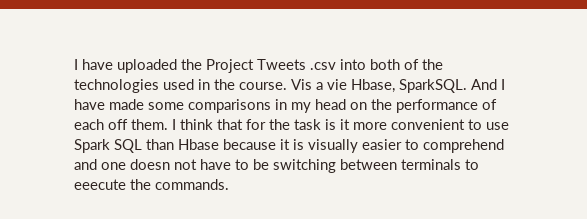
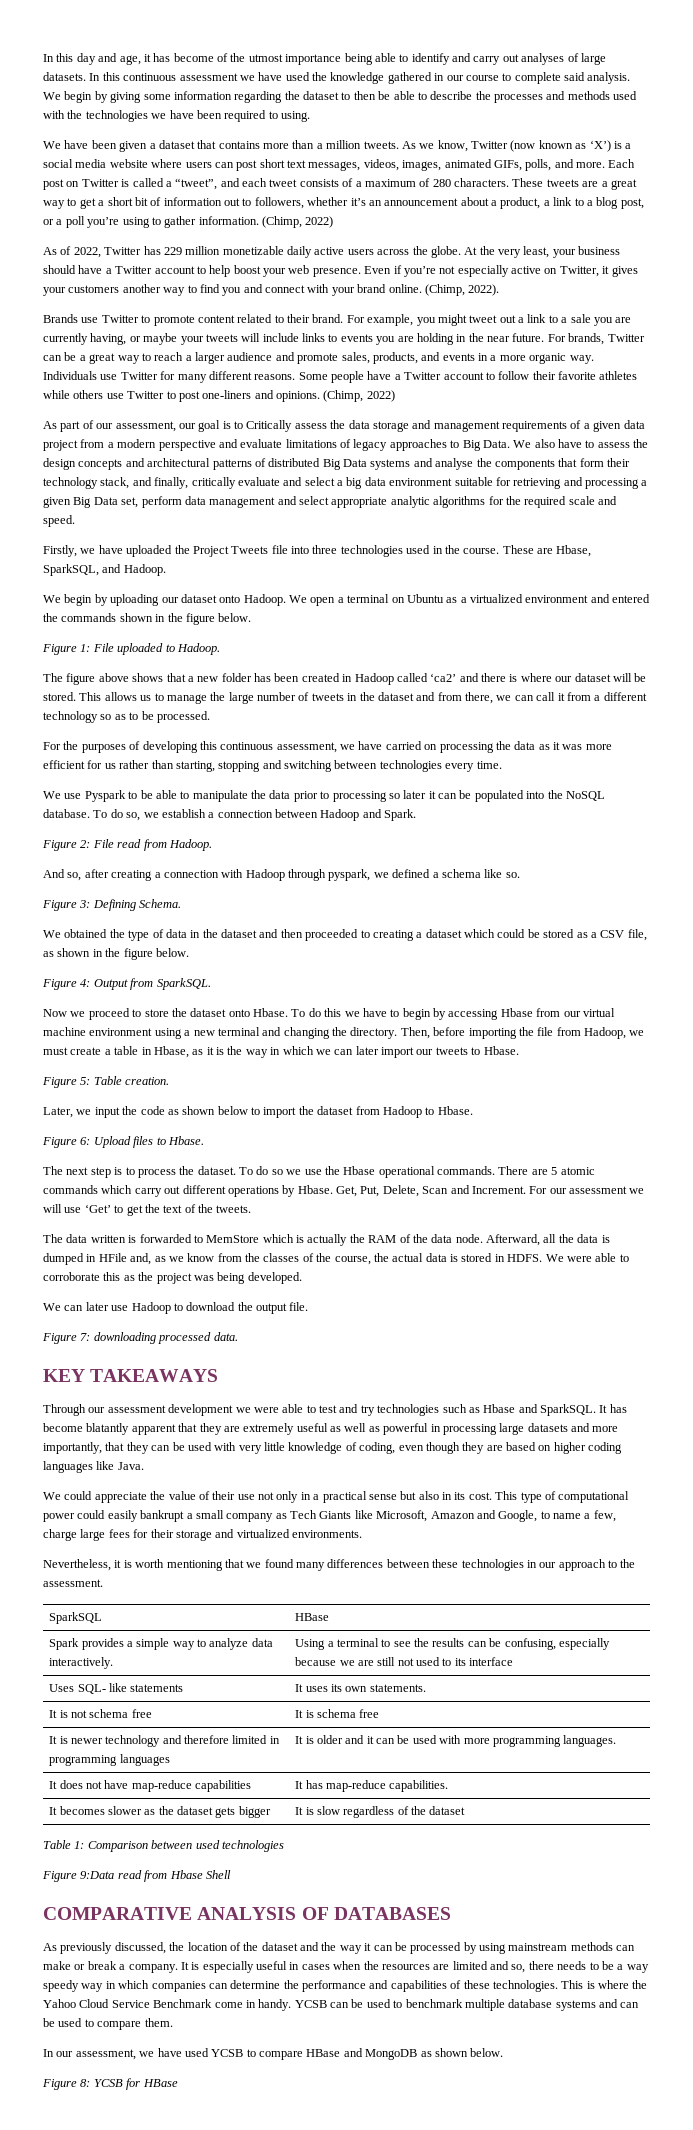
[74,59,78,70] I -> [43,53,606,65] [43,72,631,84] [43,91,638,103] [43,110,310,122] [43,140,632,152] [43,159,636,171] [43,178,637,190] [43,197,644,209] [43,216,334,228] [43,246,621,258] [43,265,638,277] [43,284,500,296] [43,314,632,326] [43,333,645,345] [43,352,594,364] [43,371,638,383] [43,390,395,402] [43,420,645,432] [43,439,649,451] [43,458,630,470] [43,477,648,489] [43,496,617,508] [43,515,75,527] [43,545,96,557] In this day and age, it has become of the utmost importance being able to identify and carry out analyses of large datasets. In this continuous assessment we have used the knowledge gathered in our course to complete said analysis. We begin by giving some information regarding the dataset to then be able to describe the processes and methods used with the technologies we have been required to using. // We have been given a dataset that contains more than a million tweets. As we know, Twitter (now known as ‘X’) is a social media website where users can post short text messages, videos, images, animated GIFs, polls, and more. Each post on Twitter is called a “tweet”, and each tweet consists of a maximum of 280 characters. These tweets are a great way to get a short bit of information out to followers, whether it’s an announcement about a product, a link to a blog post, or a poll you’re using to gather information. (Chimp, 2022) // As of 2022, Twitter has 229 million monetizable daily active users across the globe. At the very least, your business should have a Twitter account to help boost your web presence. Even if you’re not especially active on Twitter, it gives your customers another way to find you and connect with your brand online. (Chimp, 2022). // Brands use Twitter to promote content related to their brand. For example, you might tweet out a link to a sale you are currently having, or maybe your tweets will include links to events you are holding in the near future. For brands, Twitter can be a great way to reach a larger audience and promote sales, products, and events in a more organic way. Individuals use Twitter for many different reasons. Some people have a Twitter account to follow their favorite athletes while others use Twitter to post one-liners and opinions. (Chimp, 2022) // As part of our assessment, our goal is to Critically assess the data storage and management requirements of a given data project from a modern perspective and evaluate limitations of legacy approaches to Big Data. We also have to assess the design concepts and architectural patterns of distributed Big Data systems and analyse the components that form their technology stack, and finally, critically evaluate and select a big data environment suitable for retrieving and processing a given Big Data set, perform data management and select appropriate analytic algorithms for the required scale and speed. // Firstly, we
[310,59,443,70] .csv into both of the -> [271,545,338,554] file into three
[291,79,505,93] [74,99,497,113] [74,119,509,130] [74,139,504,153] [74,159,479,173] [74,179,229,190] Vis a vie Hbase, SparkSQL. And I have made some comparisons in my head on the performance of each off them. I think that for the task is it more convenient to use Spark SQL than Hbase because it is visually easier to comprehend and one doesn not have to be switching between terminals to eeecute the commands. -> [502,545,592,557] [43,564,166,576] [43,594,651,606] [43,613,252,625] [42,643,220,655] [43,673,647,685] [43,692,647,704] [43,711,210,723] [43,741,612,753] [43,760,502,772] [43,790,605,802] [43,809,417,821] [42,839,212,851] [43,869,520,881] [42,899,182,911] [43,929,647,941] [43,948,189,960] [42,978,211,990] [43,1008,615,1020] [43,1027,645,1039] [43,1046,519,1058] [42,1076,170,1088] [43,1106,473,1118] [42,1136,204,1148] [43,1166,595,1178] [43,1185,645,1197] [43,1204,252,1216] [43,1234,610,1246] [43,1253,629,1265] [43,1272,302,1284] [43,1302,309,1314] [42,1332,238,1344] [43,1369,219,1382] [43,1404,627,1416] [43,1423,619,1435] [43,1442,623,1454] [43,1461,144,1473] [43,1491,630,1503] [43,1510,616,1522] [43,1529,362,1541] [43,1559,636,1571] [43,1579,103,1587] [49,1612,103,1624] [295,1613,330,1621] [49,1638,273,1650] [49,1657,114,1669] [295,1638,610,1650] [295,1657,514,1666] [49,1683,184,1694] [295,1684,426,1692] [49,1709,152,1718] [295,1709,380,1718] [49,1735,280,1747] [49,1754,170,1766] [295,1735,617,1747] [49,1780,252,1792] [295,1780,449,1792] [49,1806,271,1818] [295,1806,466,1818] [43,1840,284,1852] [42,1870,231,1882] [43,1907,451,1920] [43,1942,636,1954] [43,1961,649,1973] [43,1980,648,1992] [43,1999,640,2011] [43,2018,173,2030] [43,2048,504,2060] [42,2078,178,2090] These are Hbase, SparkSQL, and Hadoop. // We begin by uploading our dataset onto Hadoop. We open a terminal on Ubuntu as a virtualized environment and entered the commands shown in the figure below. // Figure 1: File uploaded to Hadoop. // The figure above shows that a new folder has been created in Hadoop called ‘ca2’ and there is where our dataset will be stored. This allows us to manage the large number of tweets in the dataset and from there, we can call it from a different technology so as to be processed. // For the purposes of developing this continuous assessment, we have carried on processing the data as it was more efficient for us rather than starting, stopping and switching between technologies every time. // We use Pyspark to be able to manipulate the data prior to processing so later it can be populated into the NoSQL database. To do so, we establish a connection between Hadoop and Spark. // Figure 2: File read from Hadoop. // And so, after creating a connection with Hadoop through pyspark, we defined a schema like so. // Figure 3: Defining Schema. // We obtained the type of data in the dataset and then proceeded to creating a dataset which could be stored as a CSV file, as shown in the figure below. // Figure 4: Output from SparkSQL. // Now we proceed to store the dataset onto Hbase. To do this we have to begin by accessing Hbase from our virtual machine environment using a new terminal and changing the directory. Then, before importing the file from Hadoop, we must create a table in Hbase, as it is the way in which we can later import our tweets to Hbase. // Figure 5: Table creation. // Later, we input the code as shown below to import the dataset from Hadoop to Hbase. // Figure 6: Upload files to Hbase. // The next step is to process the dataset. To do so we use the Hbase operational commands. There are 5 atomic commands which carry out different operations by Hbase. Get, Put, Delete, Scan and Increment. For our assessment we will use ‘Get’ to get the text of the tweets. // The data written is forwarded to MemStore which is actually the RAM of the data node. Afterward, all the data is dumped in HFile and, as we know from the classes of the course, the actual data is stored in HDFS. We were able to corroborate this as the project was being developed. // We can later use Hadoop to download the output file. // Figure 7: downloading processed data. // KEY TAKEAWAYS // Through our assessment development we were able to test and try technologies such as Hbase and SparkSQL. It has become blatantly apparent that they are extremely useful as well as powerful in processing large datasets and more importantly, that they can be used with very little knowledge of coding, even though they are based on higher coding languages like Java. // We could appreciate the value of their use not only in a practical sense but also in its cost. This type of computational power could easily bankrupt a small company as Tech Giants like Microsoft, Amazon and Google, to name a few, charge large fees for their storage and virtualized environments. // Nevertheless, it is worth mentioning that we found many differences between these technologies in our approach to the assessment. // SparkSQL | HBase // Spark provides a simple way to analyze data interactively. | Using a terminal to see the results can be confusing, especially because we are still not used to its interface // Uses SQL- like statements | It uses its own statements. // It is not schema free | It is schema free // It is newer technology and therefore limited in programming languages | It is older and it can be used with more programming languages. // It does not have map-reduce capabilities | It has map-reduce capabilities. // It becomes slower as the dataset gets bigger | It is slow regardless of the dataset // Table 1: Comparison between used technologies // Figure 9:Data read from Hbase Shell // COMPARATIVE ANALYSIS OF DATABASES // As previously discussed, the location of the dataset and the way it can be processed by using mainstream methods can make or break a company. It is especially useful in cases when the resources are limited and so, there needs to be a way speedy way in which companies can determine the performance and capabilities of these technologies. This is where the Yahoo Cloud Service Benchmark come in handy. YCSB can be used to benchmark multiple database systems and can be used to compare them. // In our assessment, we have used YCSB to compare HBase and MongoDB as shown below. // Figure 8: YCSB for HBase

